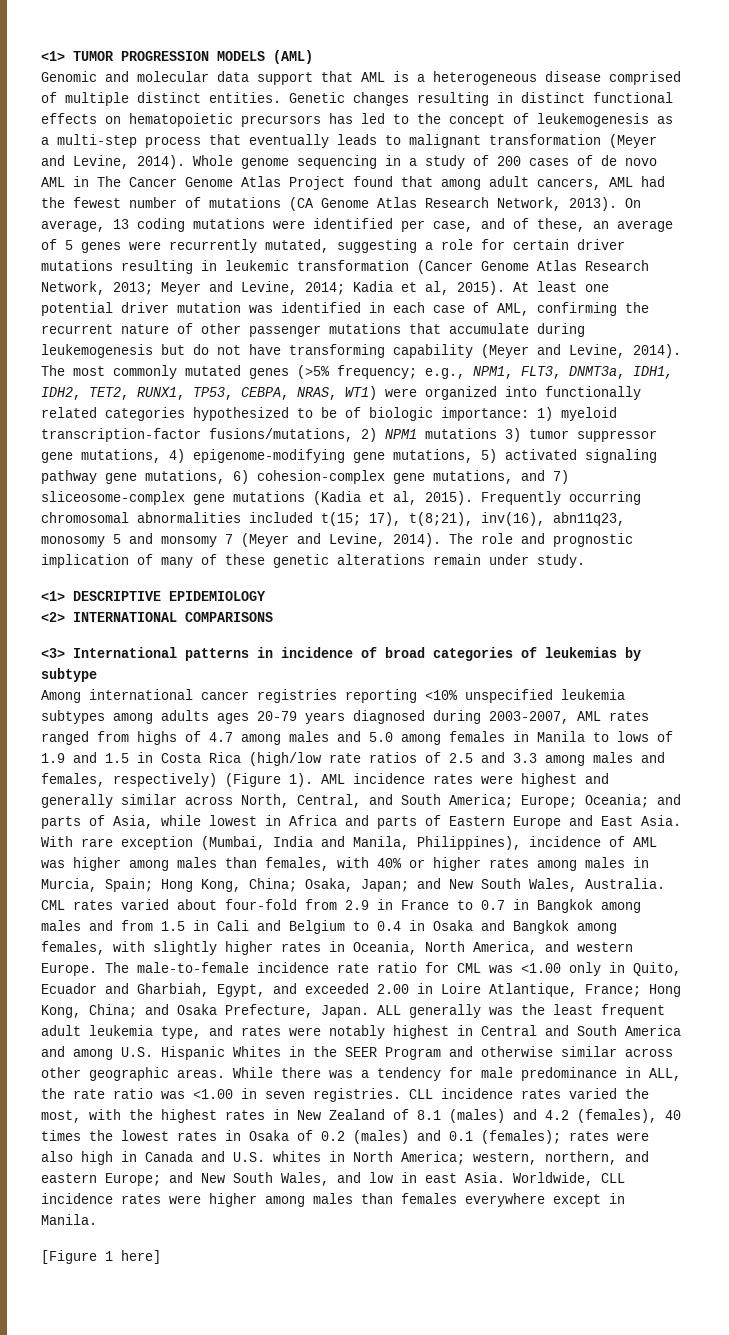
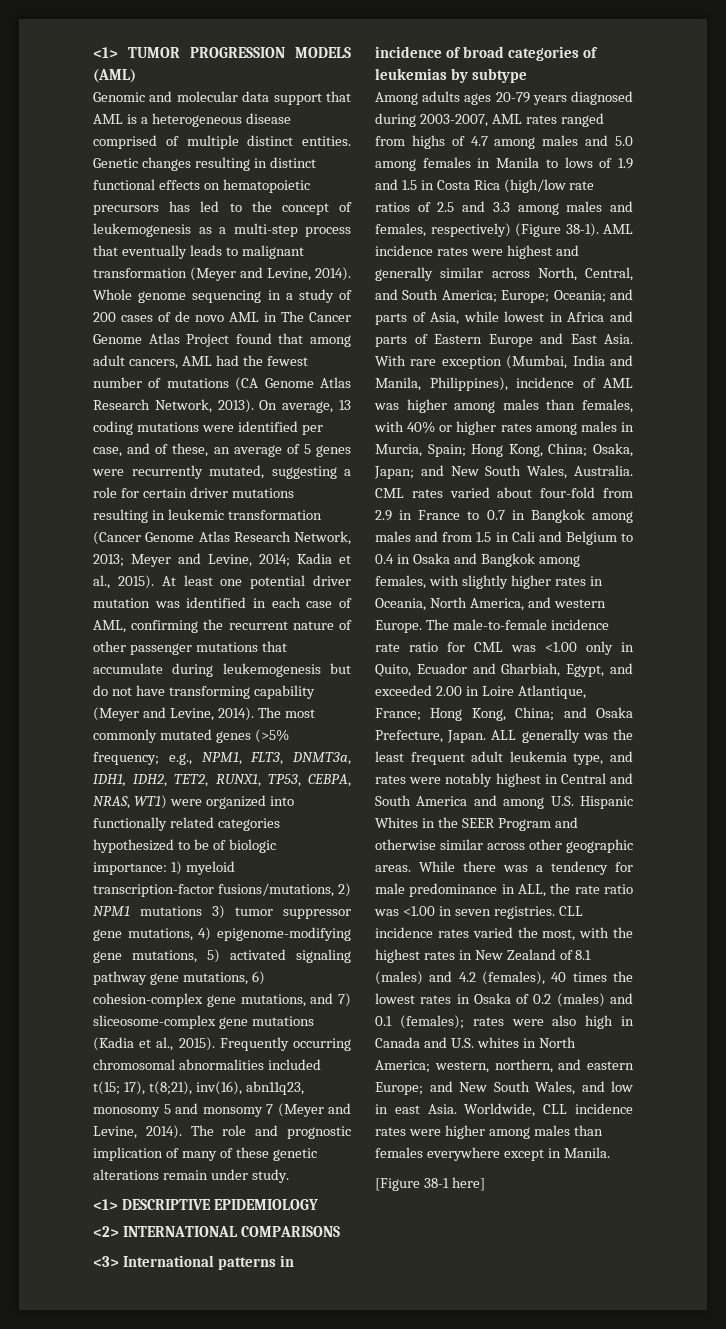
[425,281,449,295] al, -> [93,575,110,589] al.,
[393,491,417,505] al, -> [156,1037,174,1051] al.,
[89,689,625,703] [41,710,153,724] international cancer registries reporting <10% unspecified leukemia subtypes among -> (418, 98) none
[289,773,313,787] 1). -> [565,223,599,237] 38-1).
[105,1251,113,1261] 1 -> [423,1178,449,1188] 38-1

